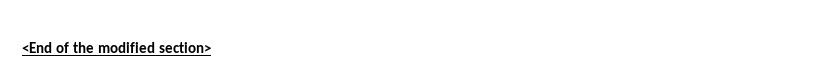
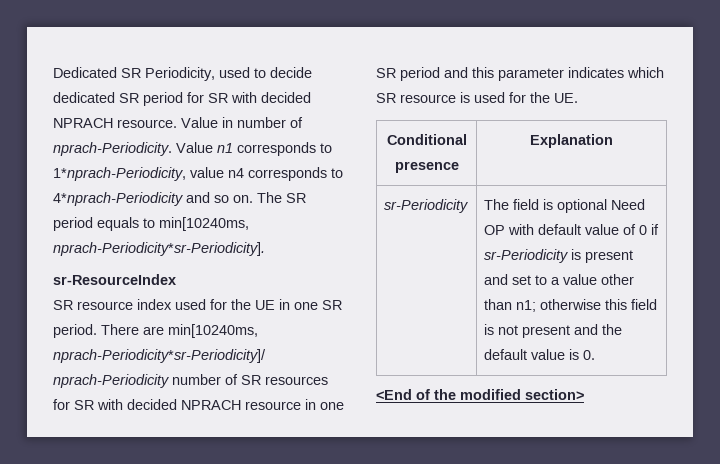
(22, 47) none -> [53,67,312,81] [53,92,311,106] [53,117,303,128] [53,142,332,156] [53,167,343,181] [53,192,306,206] [53,217,249,231] [53,242,265,256] [53,274,176,285] [53,299,342,310] [53,324,258,338] [53,349,266,363] [53,374,328,388] [53,399,344,410] [376,67,664,81] [376,92,578,103] [386,134,467,145] [394,161,459,173] [530,134,613,148] [383,199,468,213] [483,199,645,213] [483,224,659,235] [483,249,633,263] [483,274,634,285] [483,299,657,312] [483,324,622,338] [483,349,595,360] Dedicated SR Periodicity, used to decide dedicated SR period for SR with decided NPRACH resource. Value in number of nprach-Periodicity. Value n1 corresponds to 1*nprach-Periodicity, value n4 corresponds to 4*nprach-Periodicity and so on. The SR period equals to min[10240ms, nprach-Periodicity*sr-Periodicity]. // sr-ResourceIndex // SR resource index used for the UE in one SR period. There are min[10240ms, nprach-Periodicity*sr-Periodicity]/ nprach-Periodicity number of SR resources for SR with decided NPRACH resource in one SR period and this parameter indicates which SR resource is used for the UE. // Conditional presence | Explanation // sr-Periodicity | The field is optional Need OP with default value of 0 if sr-Periodicity is present and set to a value other than n1; otherwise this field is not present and the default value is 0. //

